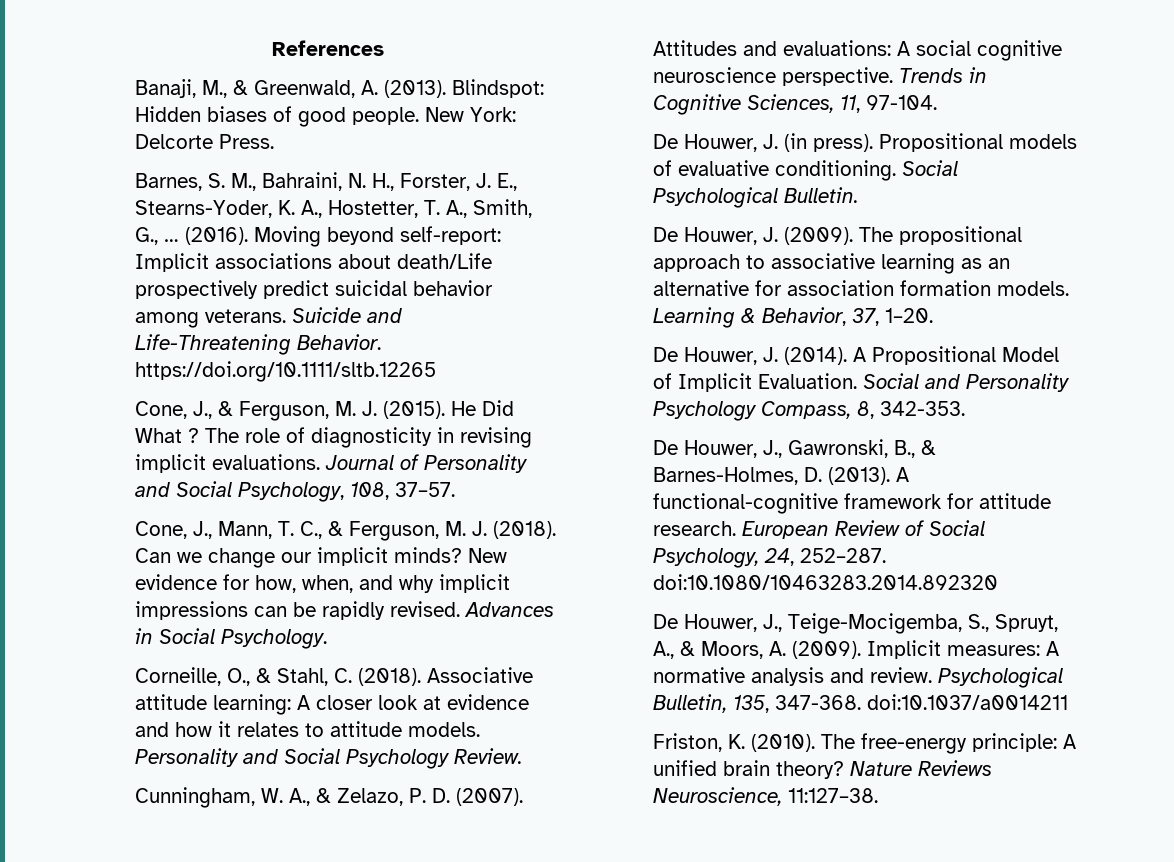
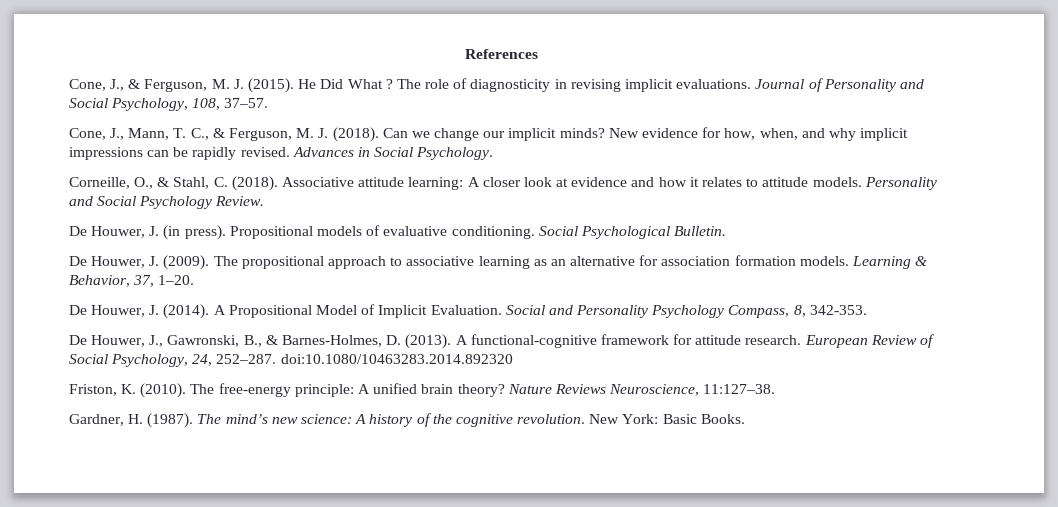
[134,79,544,98] [134,106,516,127] [134,134,274,149] [134,172,517,191] [134,199,532,218] [134,226,501,247] [134,253,492,272] [134,280,493,299] [134,307,402,328] [134,334,381,355] [134,361,436,382] // Banaji, M., & Greenwald, A. (2013). Blindspot: Hidden biases of good people. New York: Delcorte Press. // Barnes, S. M., Bahraini, N. H., Forster, J. E., Stearns-Yoder, K. A., Hostetter, T. A., Smith, G., … (2016). Moving beyond self-report: Implicit associations about death/Life prospectively predict suicidal behavior among veterans. Suicide and Life-Threatening Behavior. https://doi.org/10.1111/sltb.12265 -> (538, 54) none
[134,787,523,808] [652,40,1062,61] [652,67,987,86] [652,94,937,115] // Cunningham, W. A., & Zelazo, P. D. (2007). Attitudes and evaluations: A social cognitive neuroscience perspective. Trends in Cognitive Sciences, 11, 97-104. -> (265, 201) none
[652,613,1058,634] [652,640,1059,659] [652,667,1063,688] [652,694,1068,713] // De Houwer, J., Teige-Mocigemba, S., Spruyt, A., & Moors, A. (2009). Implicit measures: A normative analysis and review. Psychological Bulletin, 135, 347-368. doi:10.1037/a0014211 -> (513, 359) none
(878, 795) none -> [68,413,745,428] // Gardner, H. (1987). The mind’s new science: A history of the cognitive revolution. New York: Basic Books.

